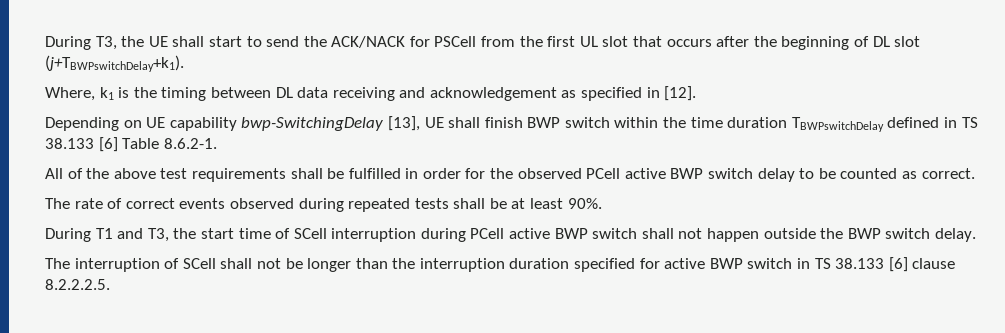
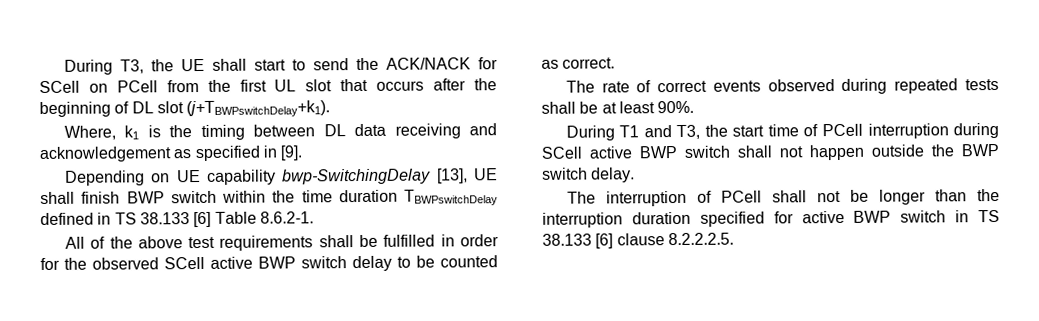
[434,36,477,47] PSCell -> [39,80,158,94] SCell on PCell
[664,86,697,101] [12]. -> [280,145,303,161] [9].
[586,168,621,179] PCell -> [164,256,205,270] SCell
[293,228,327,239] SCell -> [821,123,863,137] PCell
[470,228,505,239] PCell -> [541,146,582,159] SCell
[182,258,216,269] SCell -> [720,190,762,203] PCell

